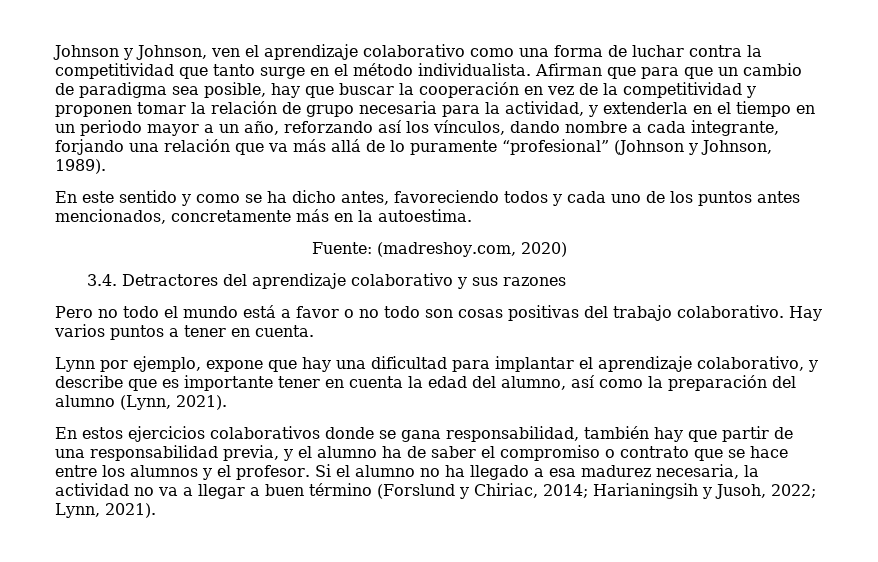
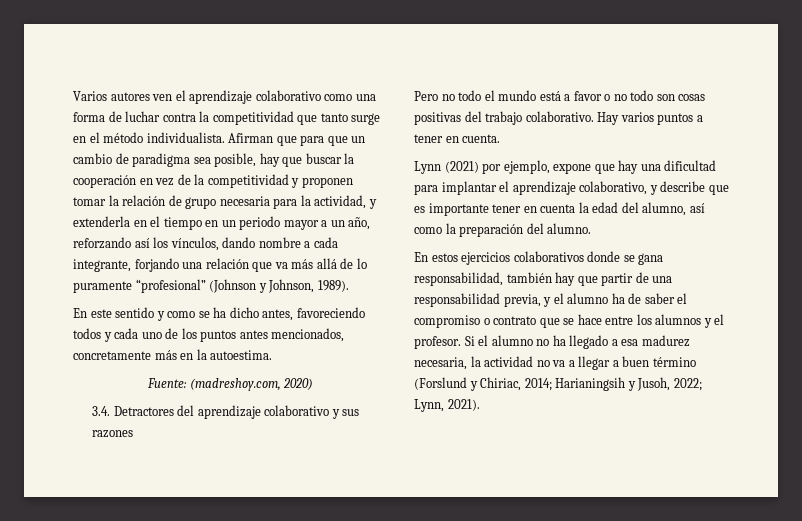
[53,45,207,60] Johnson y Johnson, -> [73,91,150,101] Varios autores
(95, 364) none -> [444,161,479,173] (2021)
[55,395,227,410] alumno (Lynn, 2021). -> [547,223,592,234] alumno.

